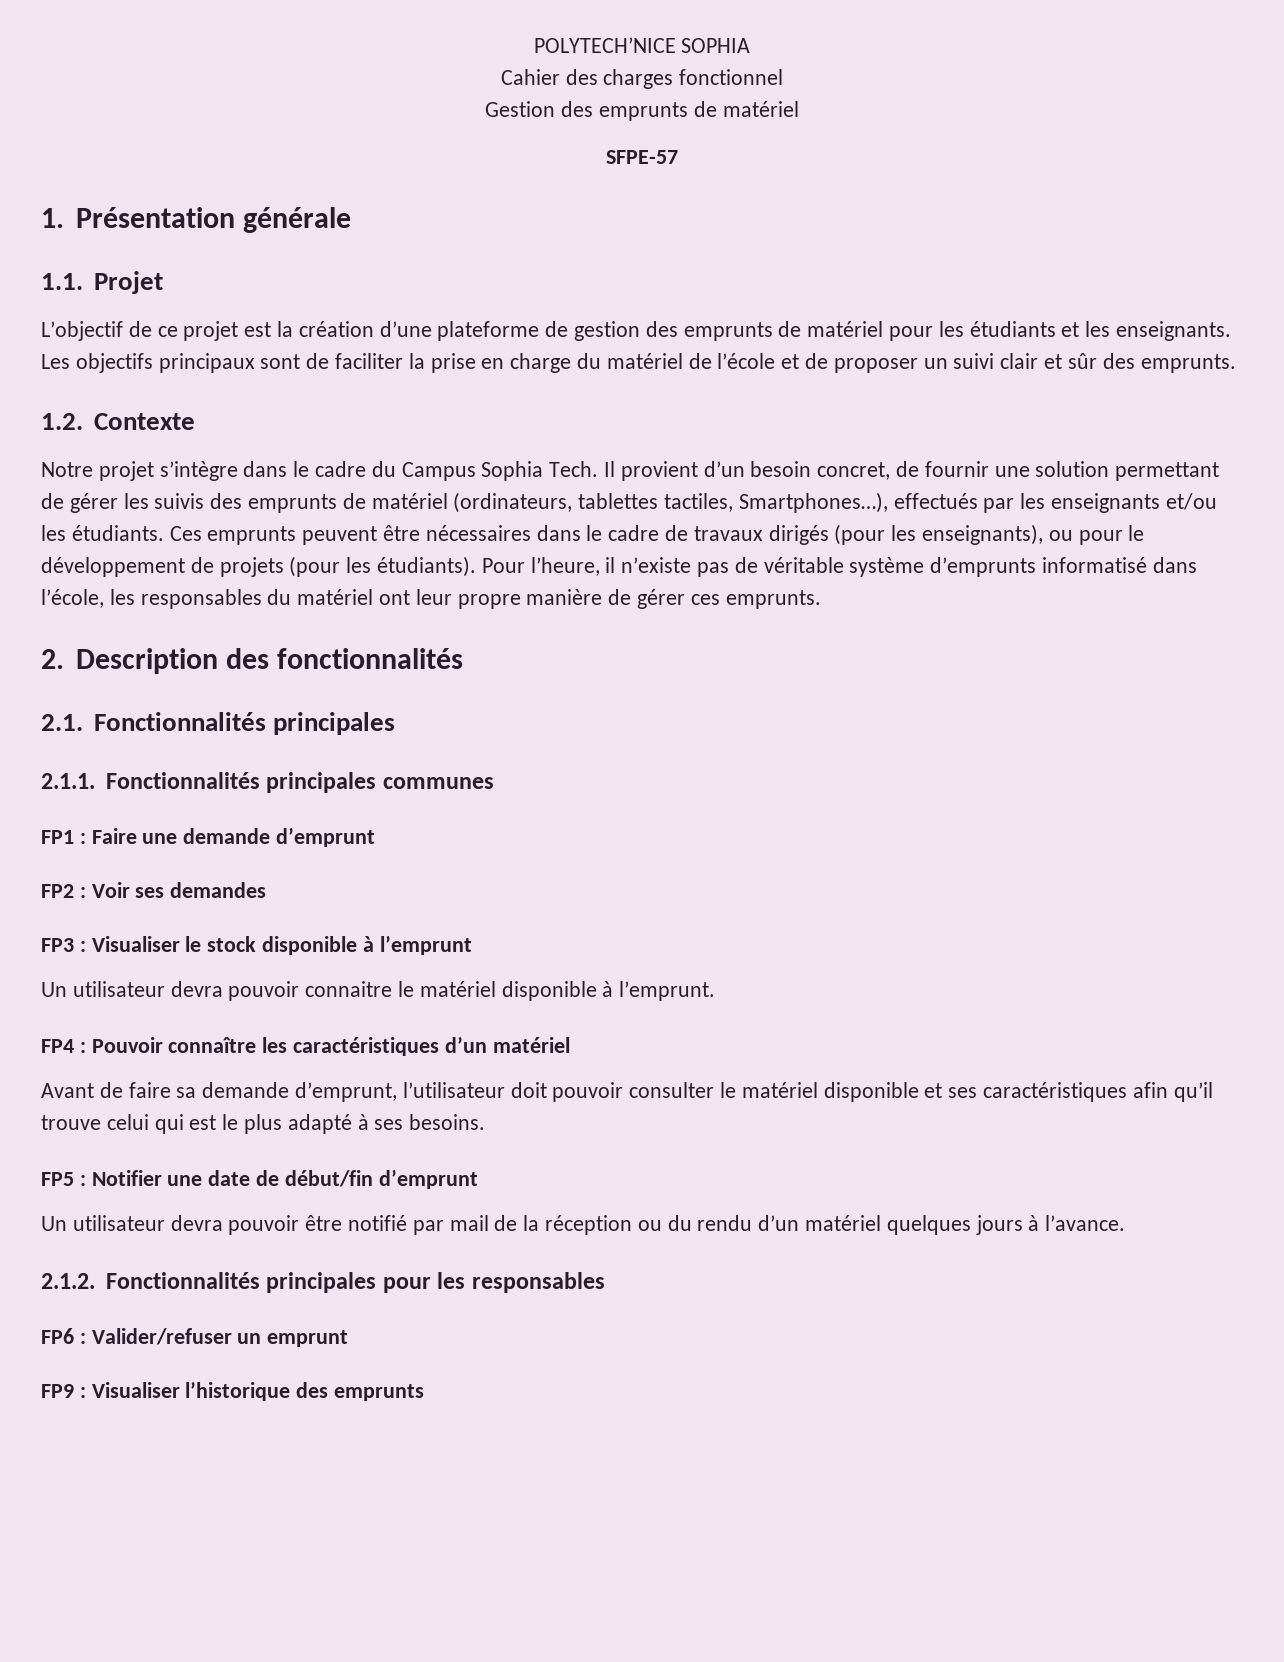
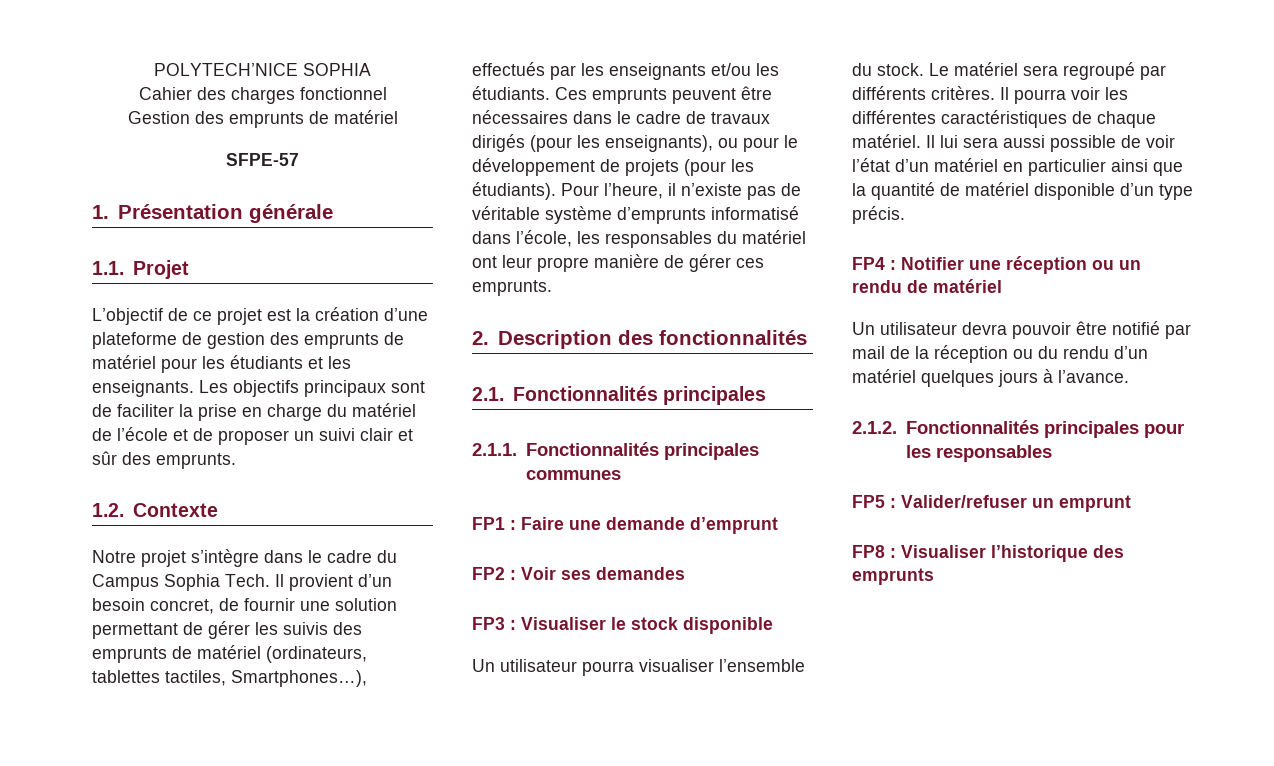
[362,936,472,955] [41,981,716,1001] [41,1037,570,1056] [41,1082,1213,1102] [41,1114,486,1134] [41,1170,478,1189] à l’emprunt // Un utilisateur devra pouvoir connaitre le matériel disponible à l’emprunt. // FP4 : Pouvoir connaître les caractéristiques d’un matériel // Avant de faire sa demande d’emprunt, l’utilisateur doit pouvoir consulter le matériel disponible et ses caractéristiques afin qu’il trouve celui qui est le plus adapté à ses besoins. // FP5 : Notifier une date de début/fin d’emprunt -> [472,659,805,676] [852,62,1166,80] [852,86,1128,104] [852,110,1156,128] [852,134,1175,152] [852,158,1183,176] [852,182,1193,200] [852,206,905,224] [852,256,1141,274] [852,279,1002,293] // Un utilisateur pourra visualiser l’ensemble du stock. Le matériel sera regroupé par différents critères. Il pourra voir les différentes caractéristiques de chaque matériel. Il lui sera aussi possible de voir l’état d’un matériel en particulier ainsi que la quantité de matériel disponible d’un type précis. // FP4 : Notifier une réception ou un rendu de matériel
[41,1328,74,1344] FP6 -> [852,495,885,508] FP5
[41,1384,74,1398] FP9 -> [852,545,885,558] FP8

